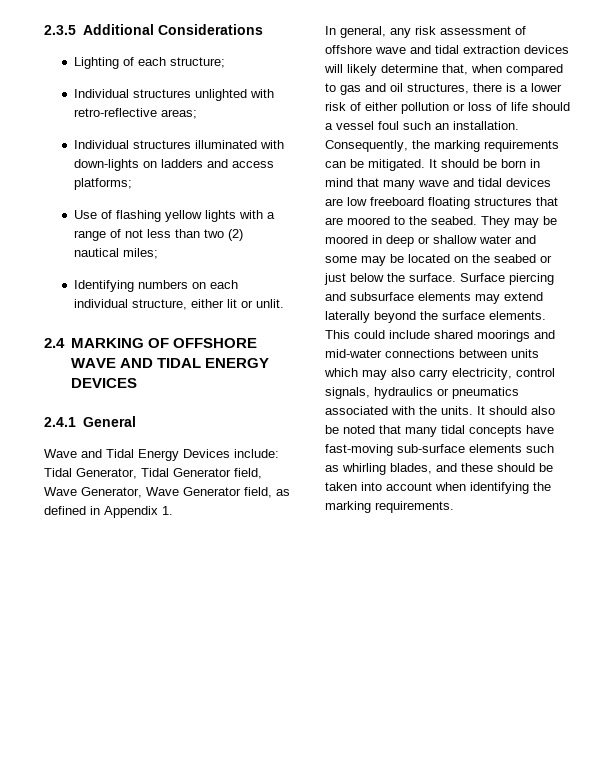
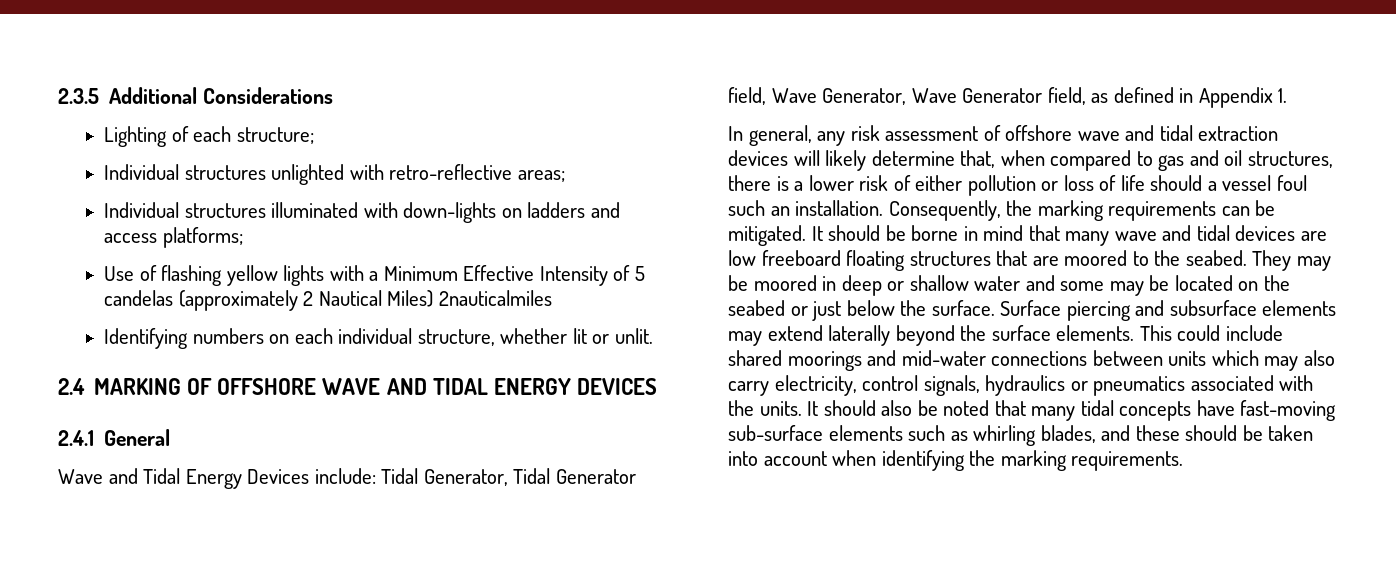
[73,229,243,241] [73,248,158,259] range of not less than two (2) nautical miles; -> [383,265,645,286] [104,290,552,311] Minimum Effective Intensity of 5 candelas (approximately 2 Nautical Miles) 2nauticalmiles
[190,299,224,308] either -> [500,328,568,344] whether
[501,159,526,168] born -> [911,225,959,241] borne

